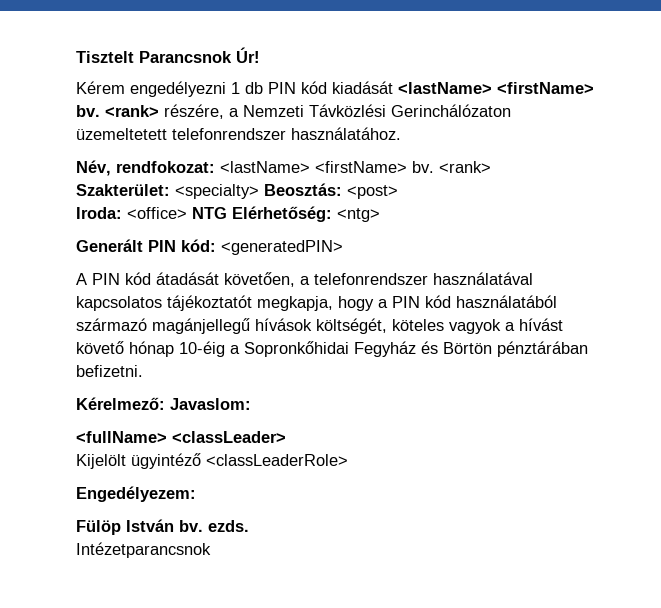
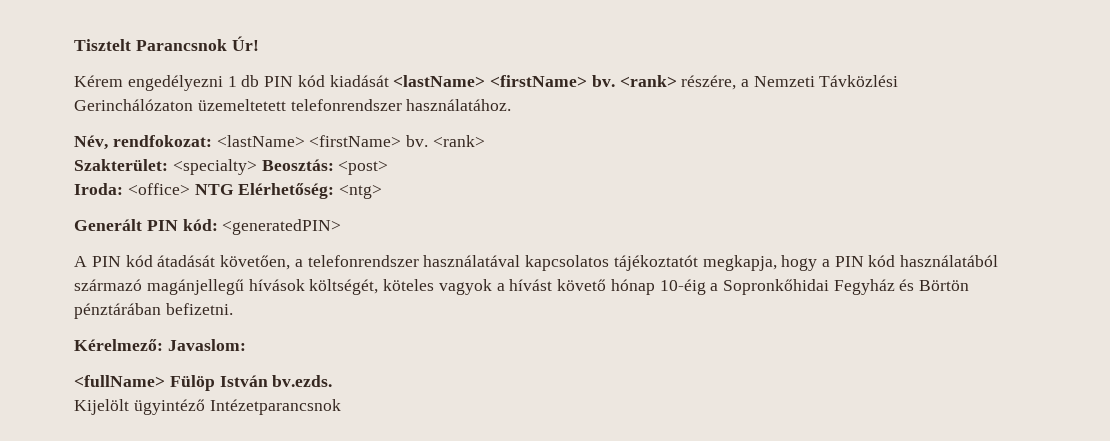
[171,431,286,443] <classLeader> -> [169,375,333,391] Fülöp István bv.ezds.
[205,454,348,466] [75,486,196,502] [75,519,249,535] <classLeaderRole> // Engedélyezem: // Fülöp István bv. ezds. // -> (205, 407) none

